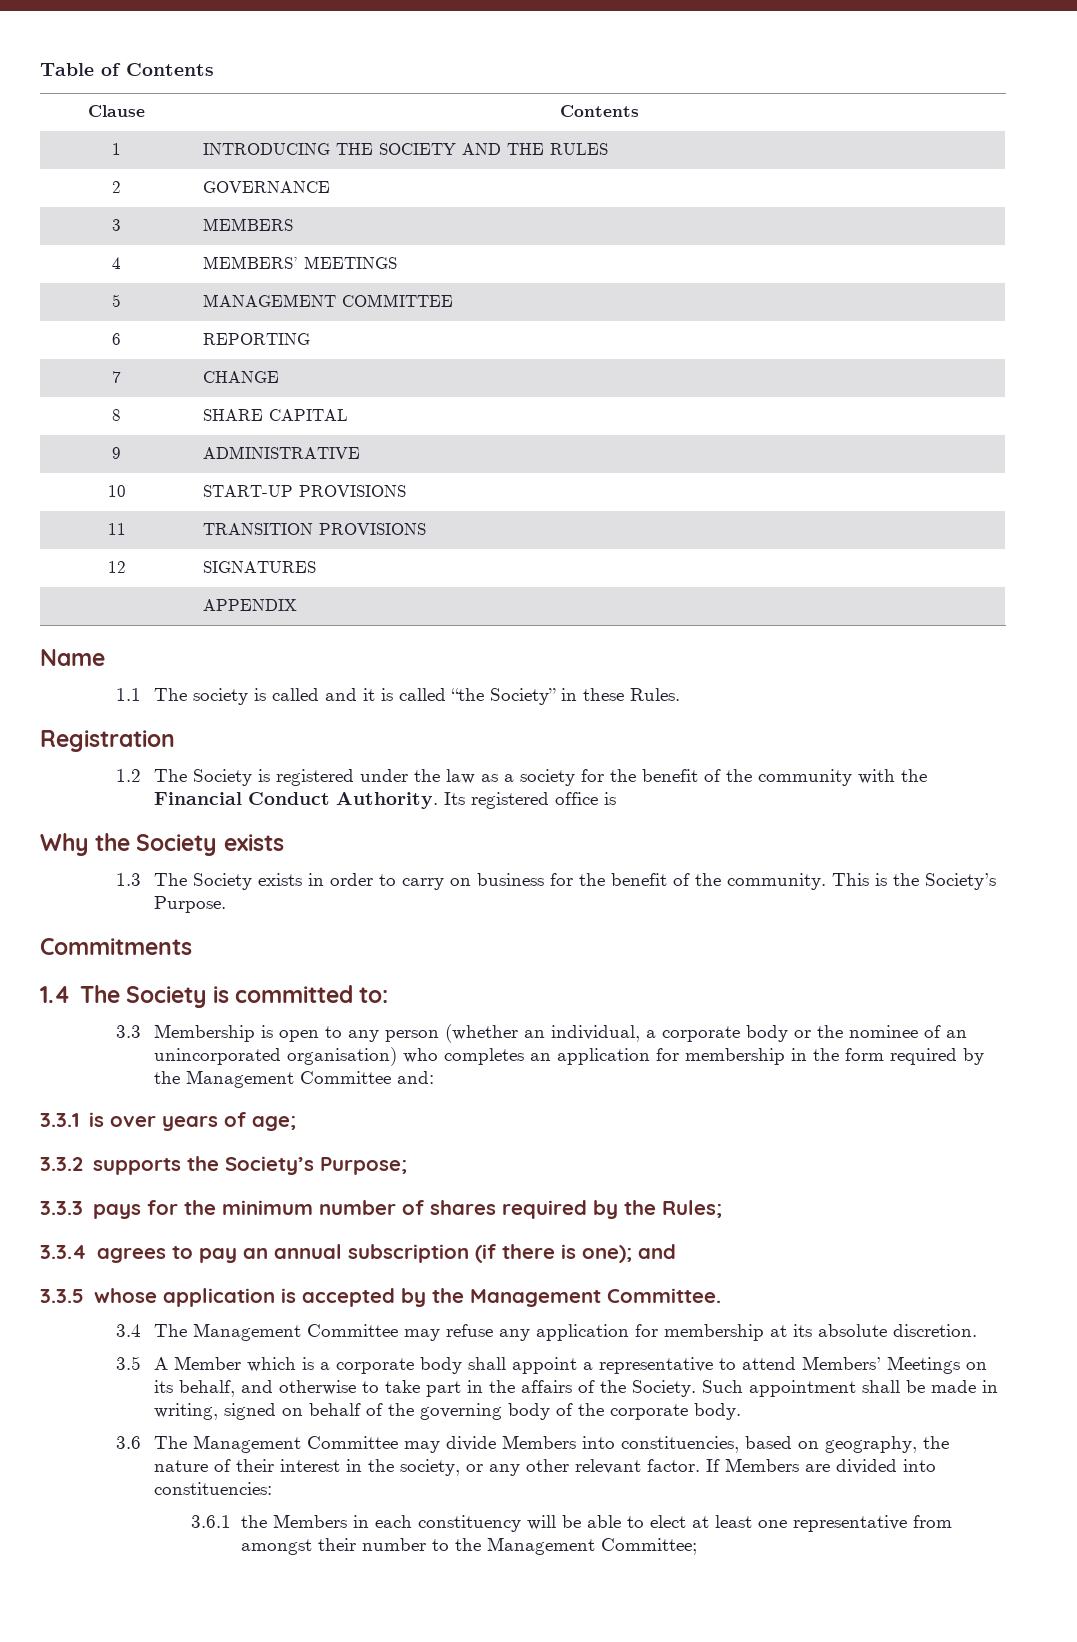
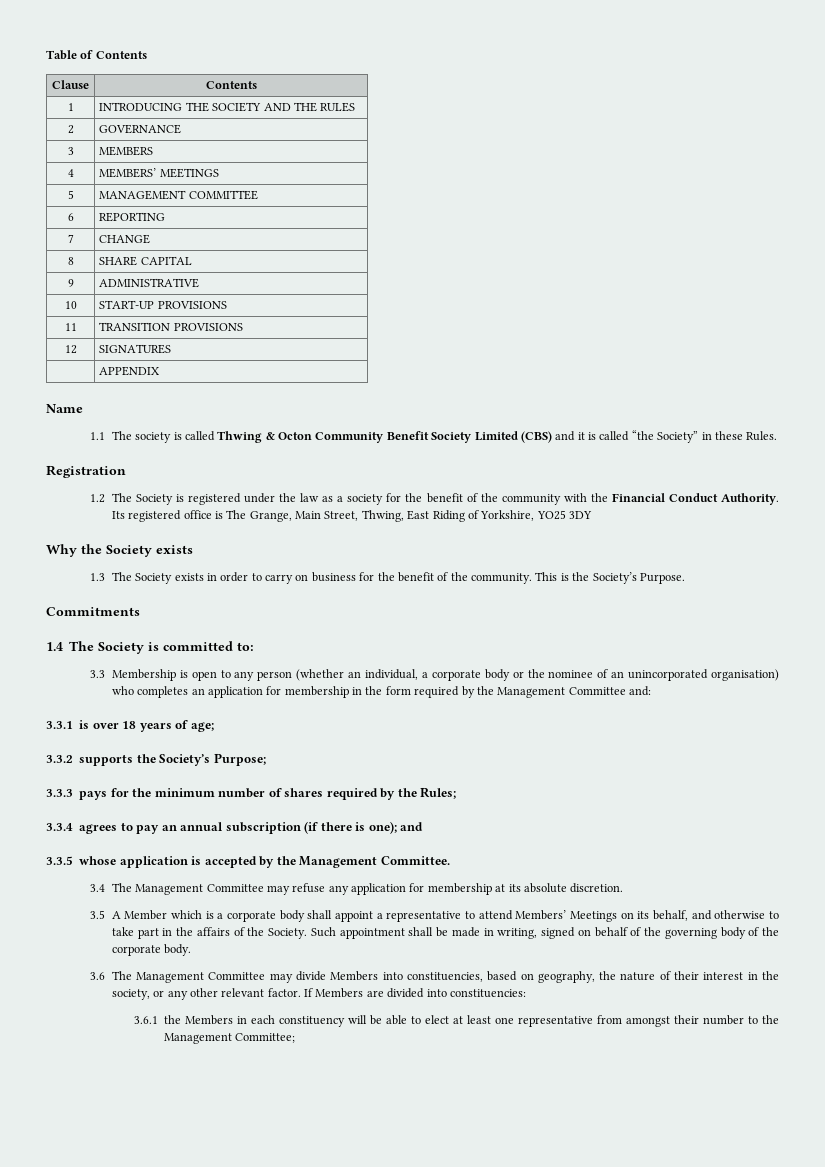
(319, 694) none -> [217,431,552,443] Thwing & Octon Community Benefit Society Limited (CBS)
(616, 798) none -> [226,510,593,522] The Grange, Main Street, Thwing, East Riding of Yorkshire, YO25 3DY
(156, 1121) none -> [122,721,137,729] 18

